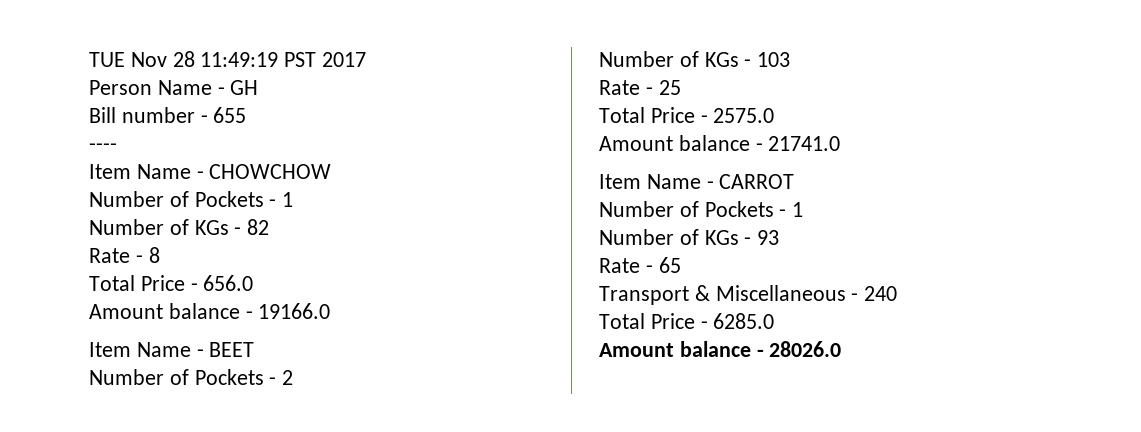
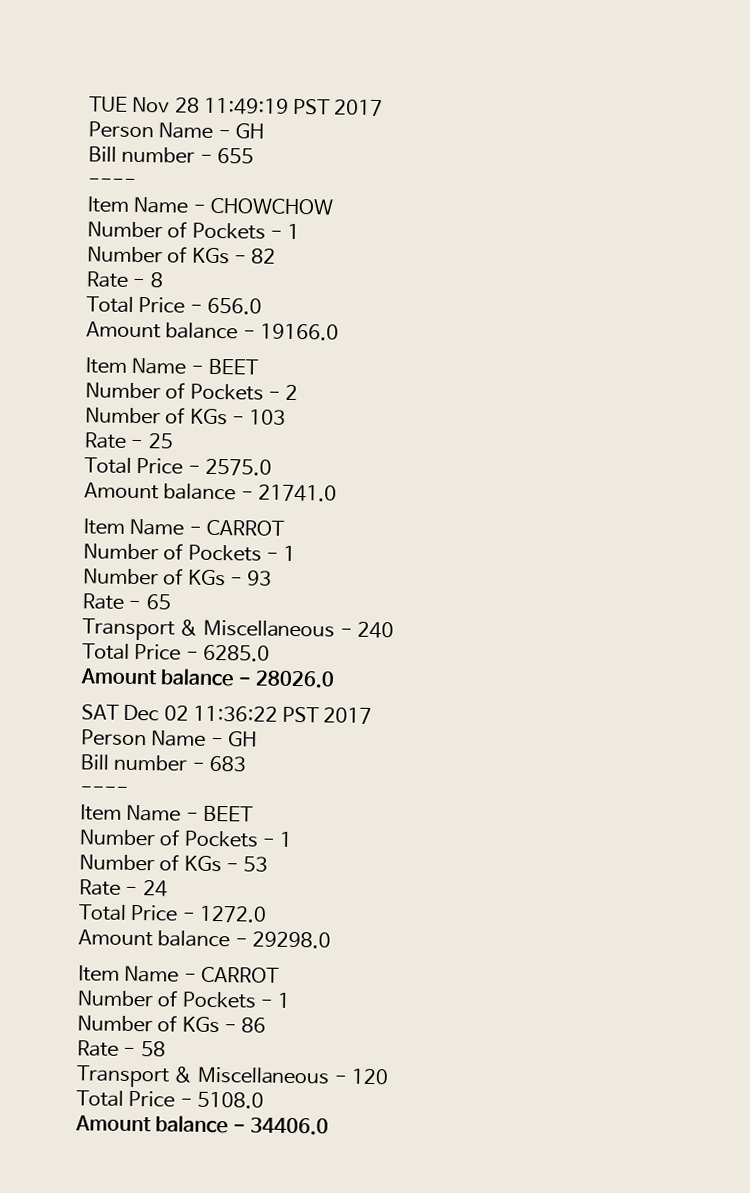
(842, 349) none -> [81,704,373,724] [81,729,257,747] [80,754,246,772] [80,786,129,795] [80,804,254,822] [79,829,294,848] [79,854,269,873] [79,879,168,897] [78,904,267,923] [78,929,331,949] [78,965,280,983] [77,990,292,1009] [77,1015,267,1034] [77,1040,166,1057] [76,1065,390,1088] [76,1090,264,1109] [75,1115,329,1136] // SAT Dec 02 11:36:22 PST 2017 // Person Name - GH // Bill number - 683 // ---- // Item Name - BEET // Number of Pockets - 1 // Number of KGs - 53 // Rate - 24 // Total Price - 1272.0 // Amount balance - 29298.0 // Item Name - CARROT // Number of Pockets - 1 // Number of KGs - 86 // Rate - 58 // Transport & Miscellaneous - 120 // Total Price - 5108.0 // Amount balance - 34406.0

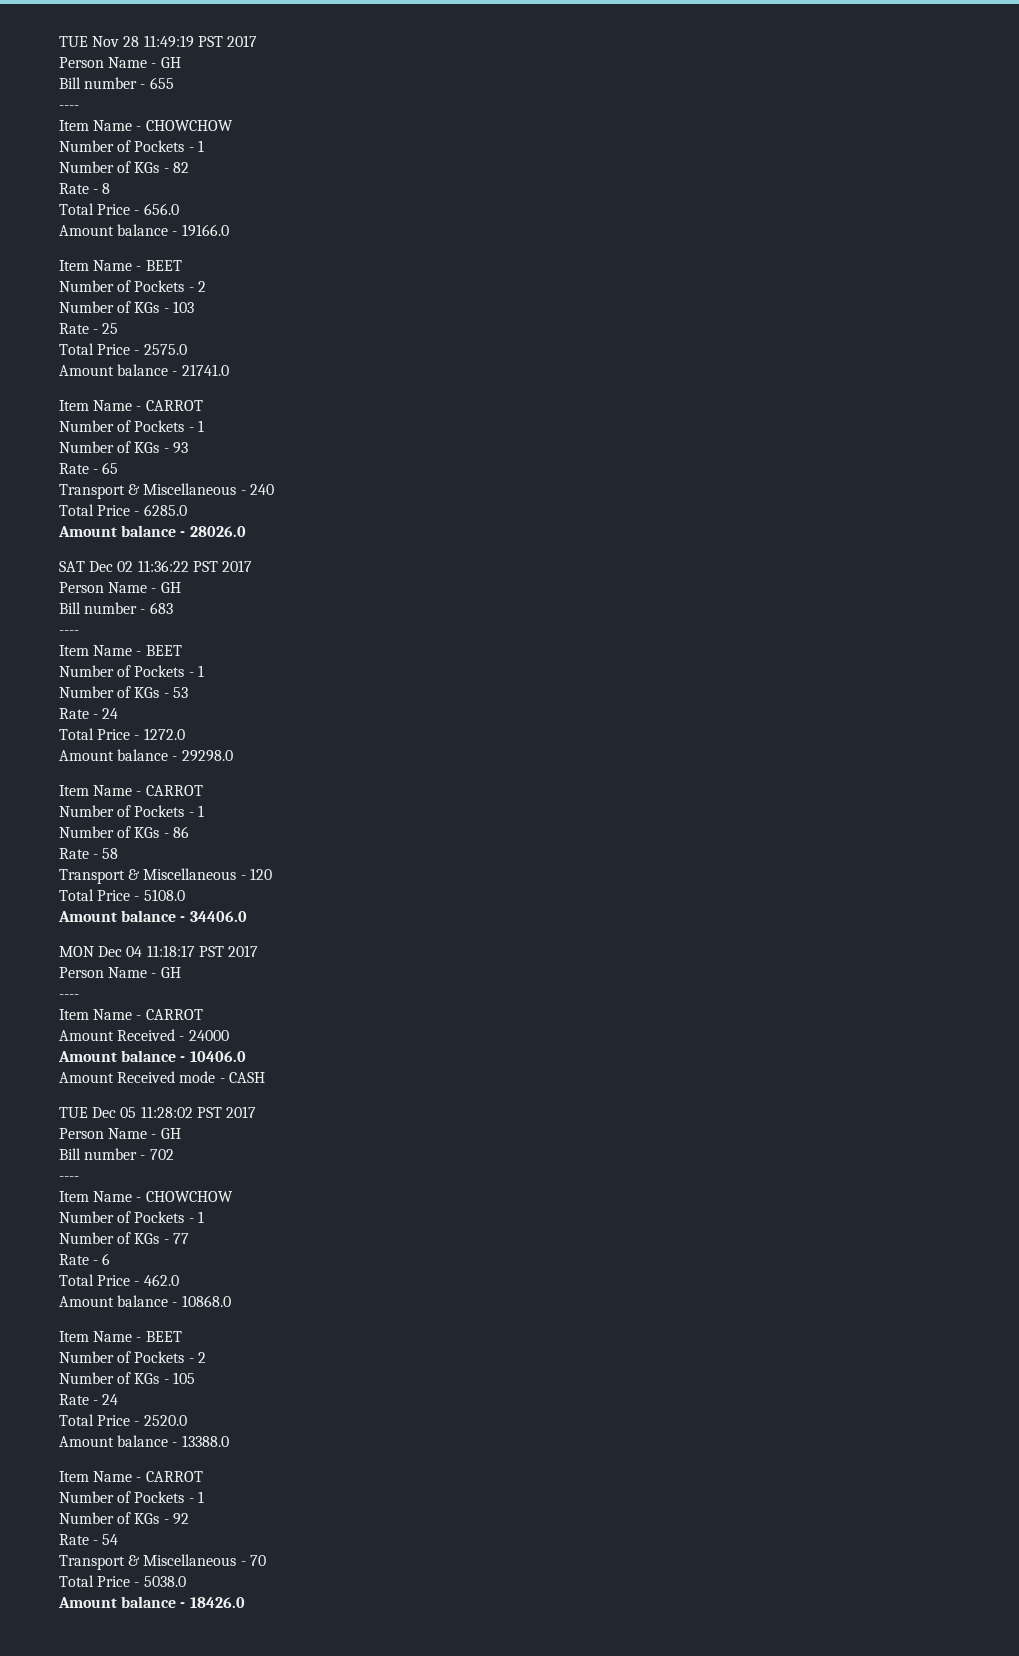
(329, 1126) none -> [59,945,258,957] [59,967,181,978] [59,994,79,999] [59,1009,203,1020] [59,1029,229,1041] [58,1050,246,1062] [59,1071,265,1083] [59,1106,256,1118] [59,1128,181,1139] [59,1148,174,1160] [59,1176,79,1181] [59,1191,233,1202] [59,1211,204,1223] [59,1232,189,1244] [59,1253,111,1265] [59,1274,179,1286] [59,1295,231,1307] [59,1331,182,1342] [59,1351,206,1363] [59,1372,195,1384] [59,1394,119,1405] [59,1414,187,1426] [59,1435,229,1447] [59,1471,203,1482] [59,1491,204,1503] [59,1512,189,1525] [59,1534,119,1545] [59,1554,266,1570] [59,1575,186,1587] [58,1596,245,1608] // MON Dec 04 11:18:17 PST 2017 // Person Name - GH // ---- // Item Name - CARROT // Amount Received - 24000 // Amount balance - 10406.0 // Amount Received mode - CASH // TUE Dec 05 11:28:02 PST 2017 // Person Name - GH // Bill number - 702 // ---- // Item Name - CHOWCHOW // Number of Pockets - 1 // Number of KGs - 77 // Rate - 6 // Total Price - 462.0 // Amount balance - 10868.0 // Item Name - BEET // Number of Pockets - 2 // Number of KGs - 105 // Rate - 24 // Total Price - 2520.0 // Amount balance - 13388.0 // Item Name - CARROT // Number of Pockets - 1 // Number of KGs - 92 // Rate - 54 // Transport & Miscellaneous - 70 // Total Price - 5038.0 // Amount balance - 18426.0

